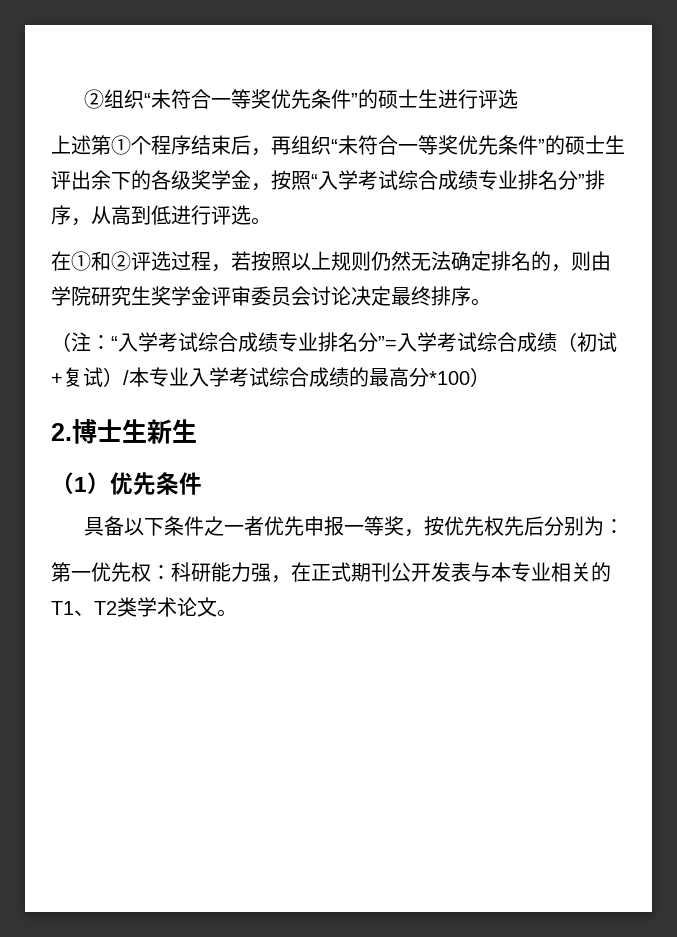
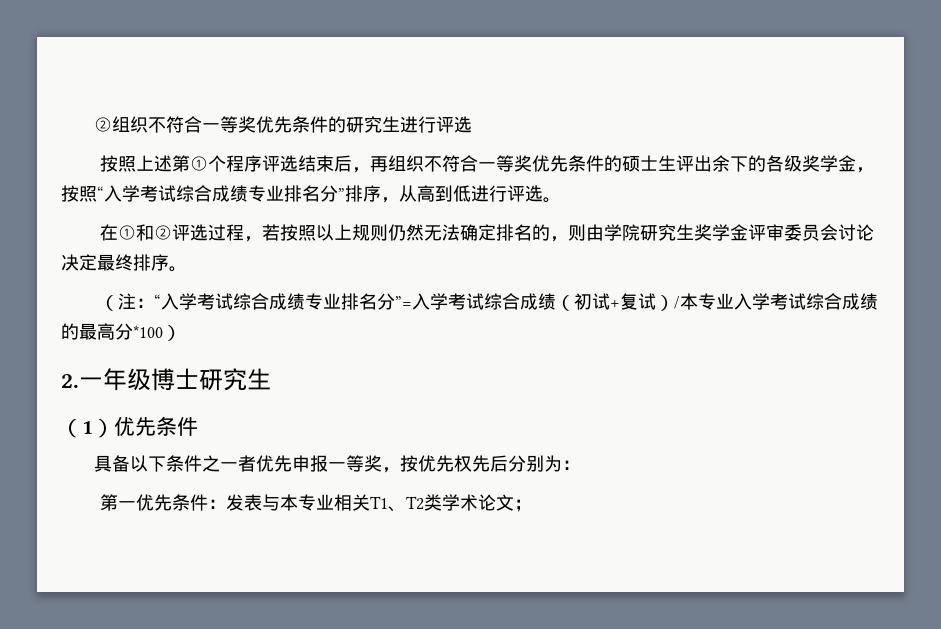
[144,89,419,109] “未符合一等奖优先条件”的硕士 -> [148,116,383,133] 不符合一等奖优先条件的研究
(519, 99) none -> [99,155,136,172] 按照
(191, 145) none -> [261,155,298,172] 评选
[331,135,545,155] “未符合一等奖优先条件” -> [423,155,604,172] 不符合一等奖优先条件
[72,419,172,444] 博士生新 -> [79,368,247,391] 一年级博士研究
[131,562,431,583] 权：科研能力强，在正式期刊公开 -> [171,494,226,511] 条件：
[591,562,611,582] 的 -> (370, 502) none
[217,609,237,617] 。 -> [513,499,532,512] ；

